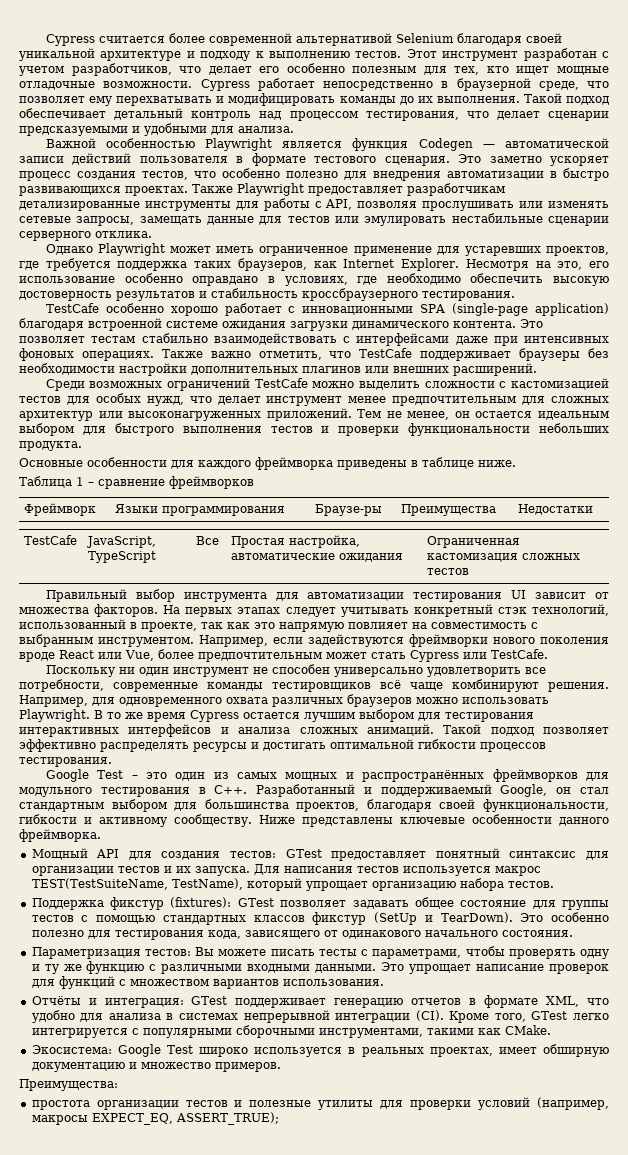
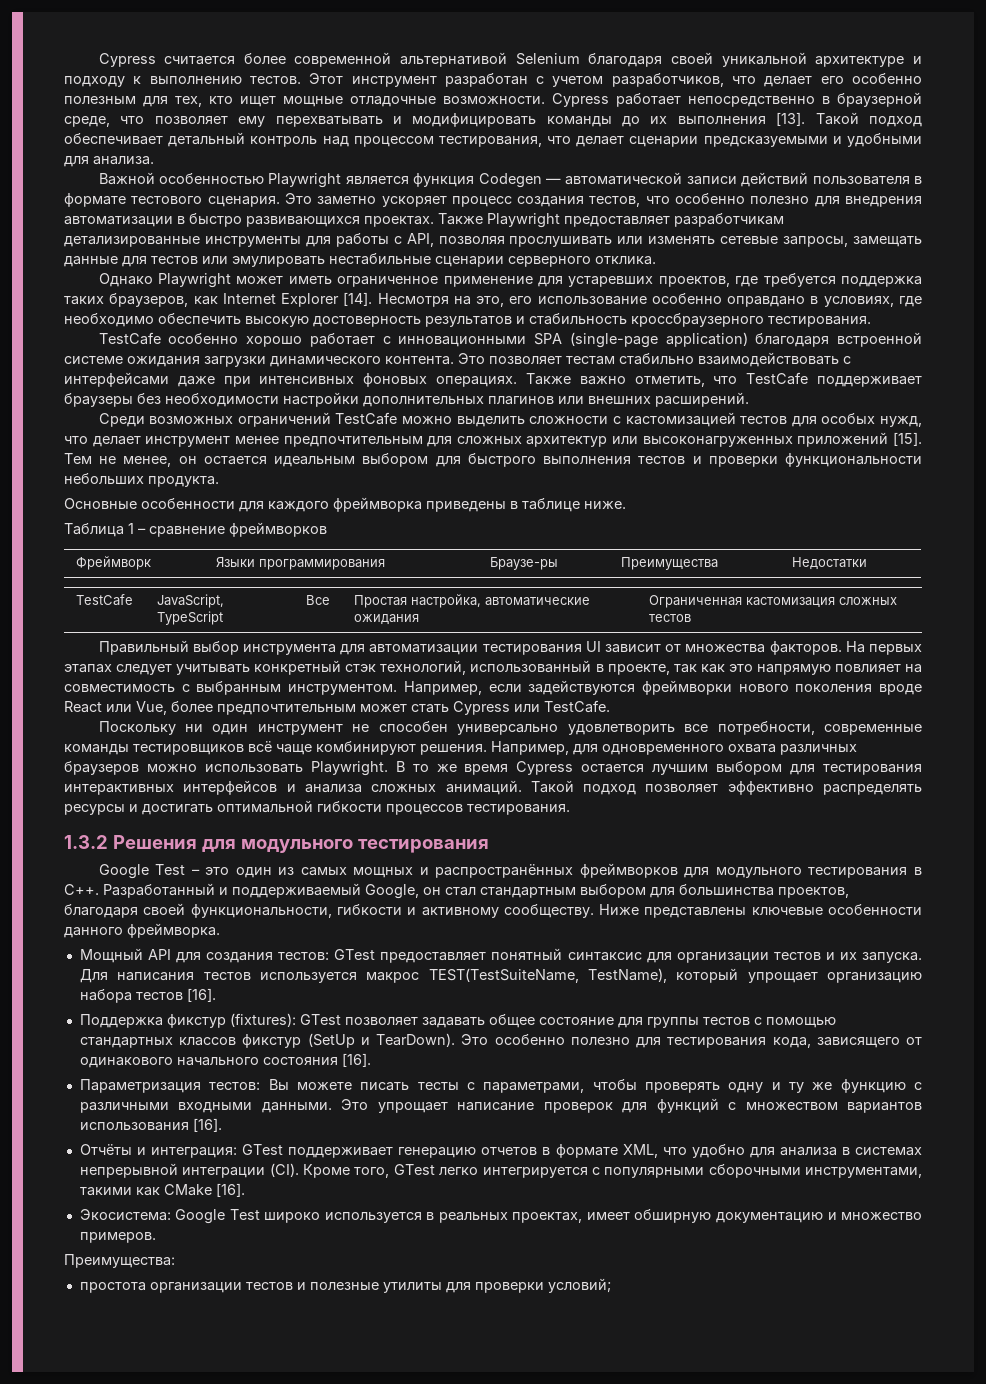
[436,96,520,103] выполнения. -> [677,112,806,126] выполнения [13].
[401,258,460,271] Explorer. -> [281,292,373,307] Explorer [14].
[266,408,352,421] приложений. -> [797,432,922,447] приложений [15].
(112, 762) none -> [64,835,489,853] // 1.3.2 Решения для модульного тестирования
[507,881,554,888] тестов. -> [135,988,216,1002] тестов [16].
[501,930,573,937] состояния. -> [262,1053,371,1067] состояния [16].
[282,979,384,986] использования. -> [79,1118,222,1132] использования [16].
[504,1025,551,1035] CMake. -> [163,1183,245,1197] CMake [16].
[478,1097,610,1110] [31,1112,279,1125] условий (например, макросы EXPECT_EQ, ASSERT_TRUE); -> [547,1278,611,1293] условий;

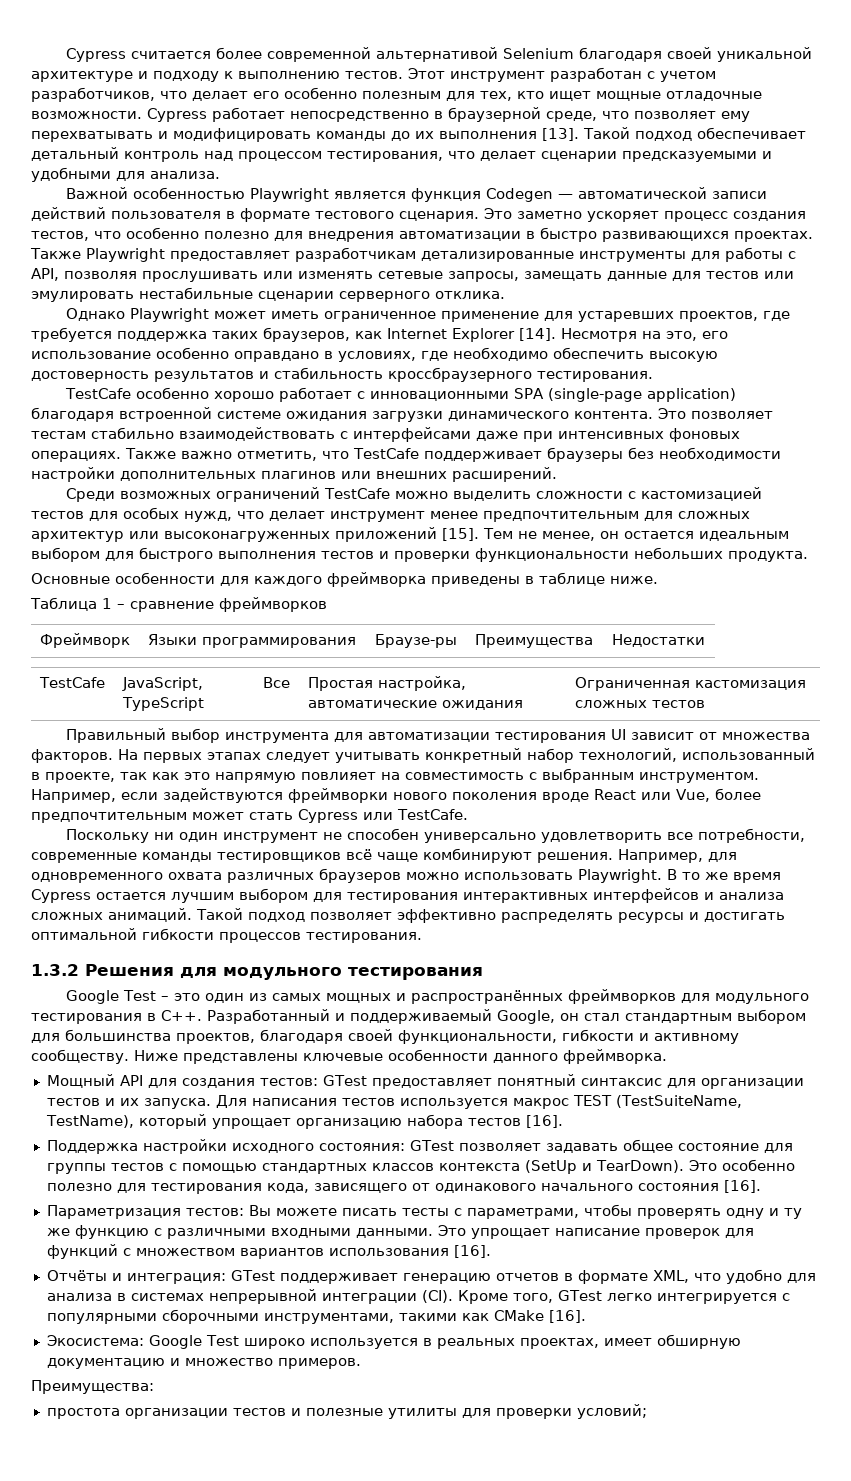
[345,664,377,672] стэк -> [527,748,574,763] набор
[428,968,579,983] TEST(TestSuiteName, -> [572,1095,742,1108] TEST (TestSuiteName,
[166,1013,296,1028] фикстур (fixtures): -> [142,1139,405,1154] настройки исходного состояния:
[242,1034,302,1048] фикстур -> [438,1163,520,1171] контекста

